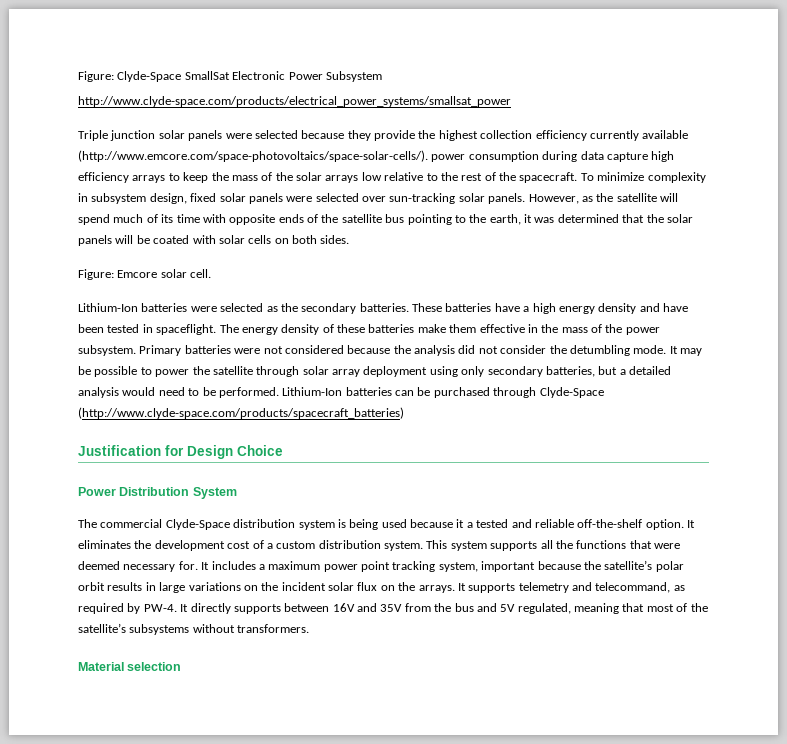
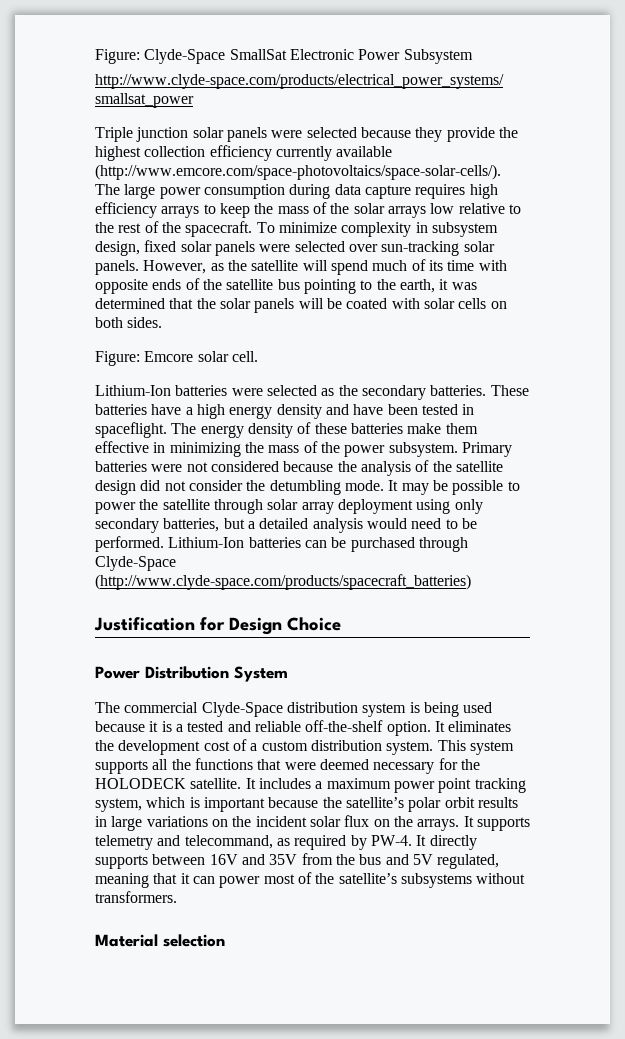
(428, 156) none -> [95,184,156,199] The large
(648, 157) none -> [415,184,466,199] requires
(538, 328) none -> [169,442,241,457] minimizing
(455, 350) none -> [415,460,503,472] [95,480,136,495] of the satellite design
(465, 523) none -> [161,721,172,732] is
[178,561,198,570] for. -> [438,758,480,770] [95,778,242,789] for the HOLODECK satellite.
(478, 567) none -> [146,797,200,808] which is
(645, 607) none -> [180,873,261,888] it can power

